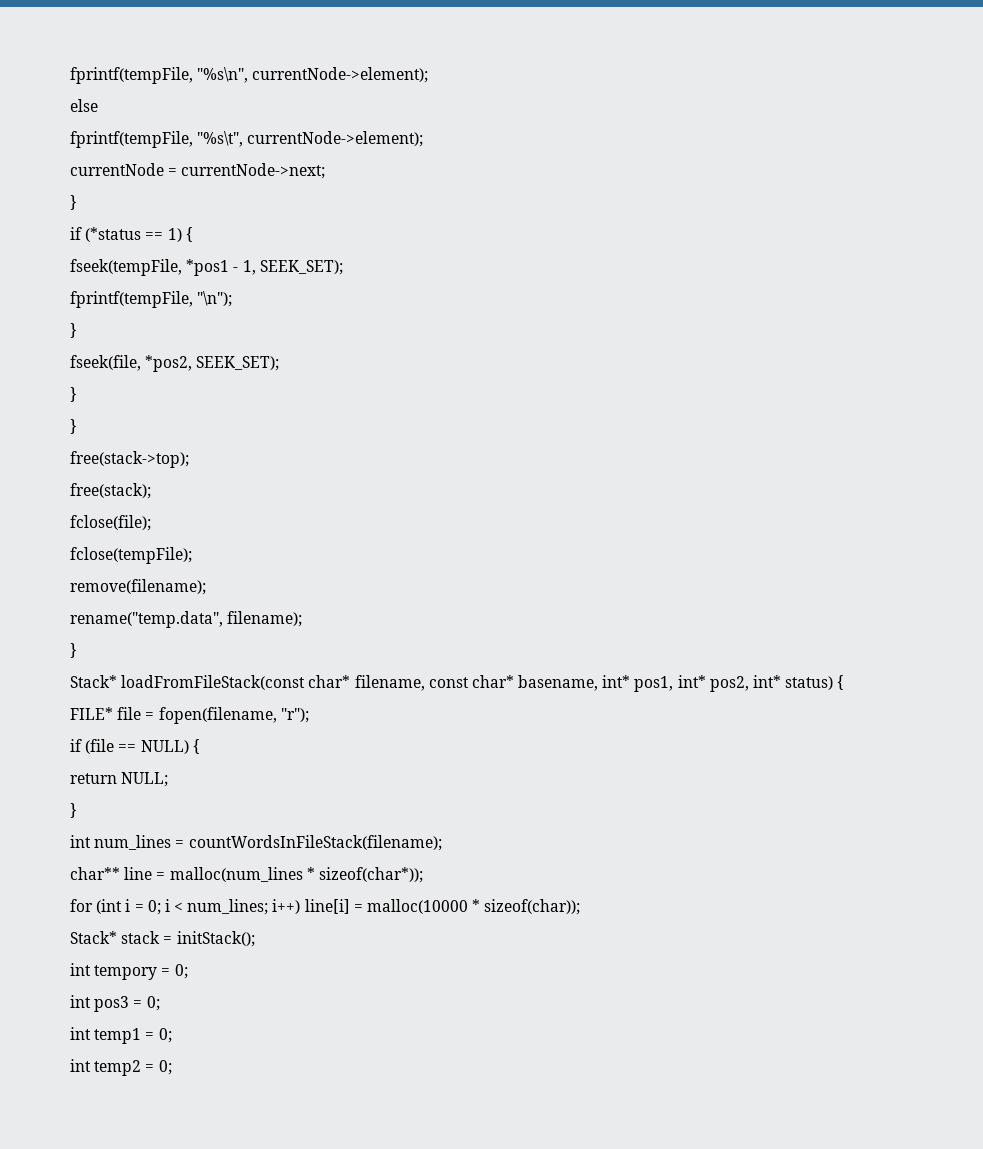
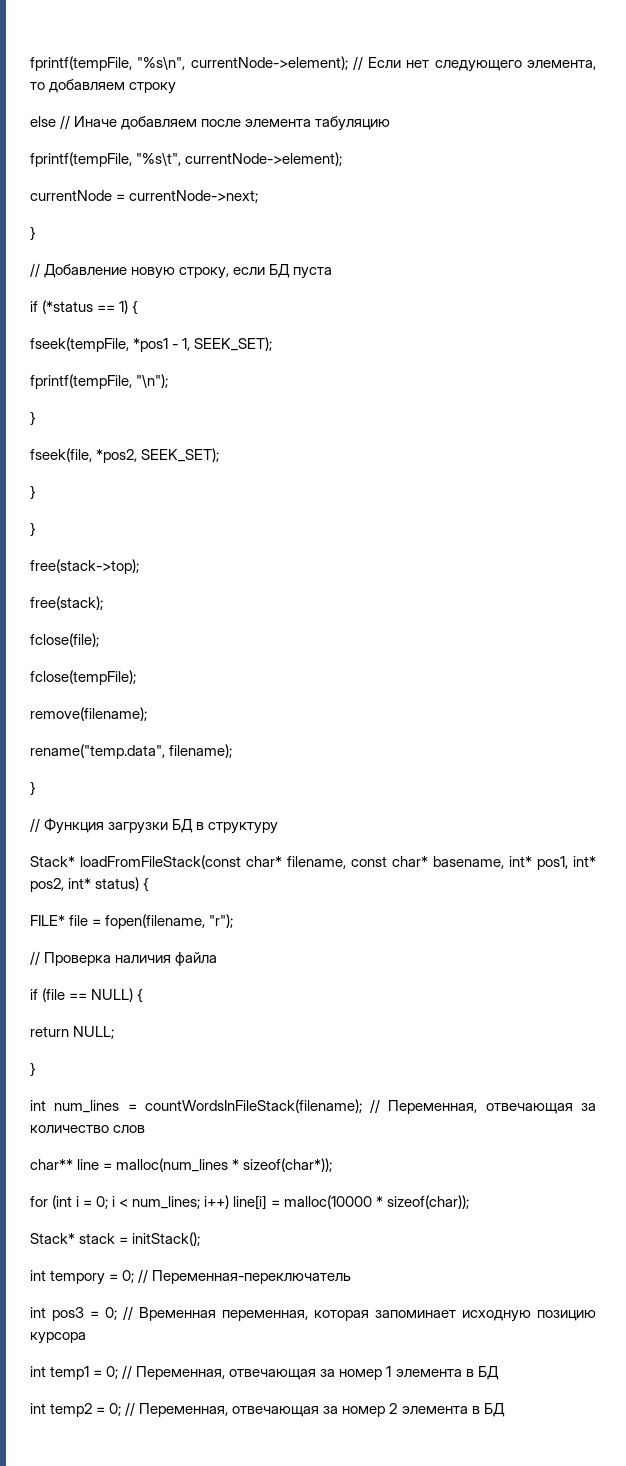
[70,99,98,112] // else -> [352,56,596,72] [30,79,177,94] [30,115,391,131] // Если нет следующего элемента, то добавляем строку // else // Иначе добавляем после элемента табуляцию
(77, 202) none -> [30,263,333,279] // // Добавление новую строку, если БД пуста
(77, 650) none -> [30,818,279,834] // // Функция загрузки БД в структуру
(309, 715) none -> [30,951,218,966] // // Проверка наличия файла
(442, 843) none -> [370,1099,596,1114] [30,1125,146,1133] // Переменная, отвечающая за количество слов
(188, 971) none -> [138,1269,352,1284] // Переменная-переключатель
[70,1027,172,1044] [70,1059,172,1076] // int temp1 = 0; // int temp2 = 0; -> [123,1306,596,1322] [30,1332,86,1344] [30,1365,499,1380] [30,1402,505,1417] // Временная переменная, которая запоминает исходную позицию курсора // int temp1 = 0; // Переменная, отвечающая за номер 1 элемента в БД // int temp2 = 0; // Переменная, отвечающая за номер 2 элемента в БД

